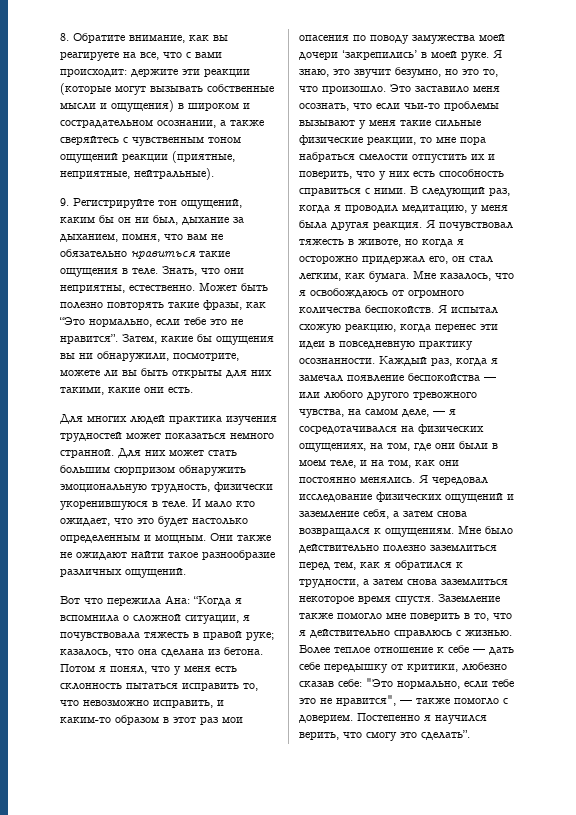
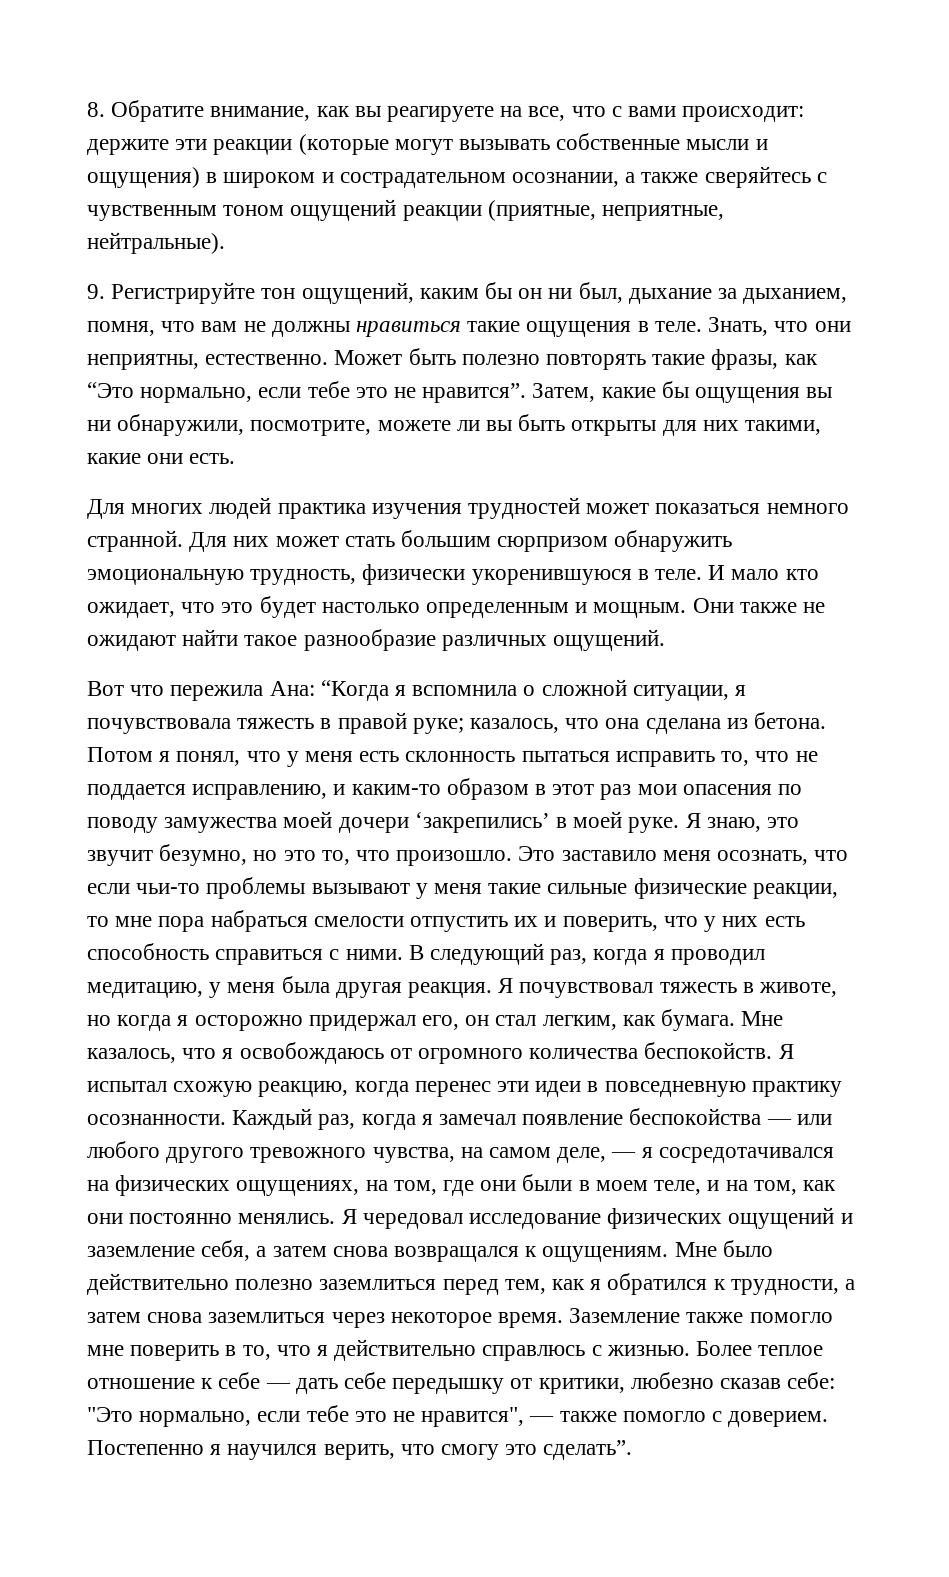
[60,249,127,258] обязательно -> [271,321,350,337] должны
[83,699,213,708] невозможно исправить, -> [795,751,818,762] [87,784,328,800] не поддается исправлению,
[299,595,434,605] некоторое время спустя. -> [331,1312,564,1328] через некоторое время.

